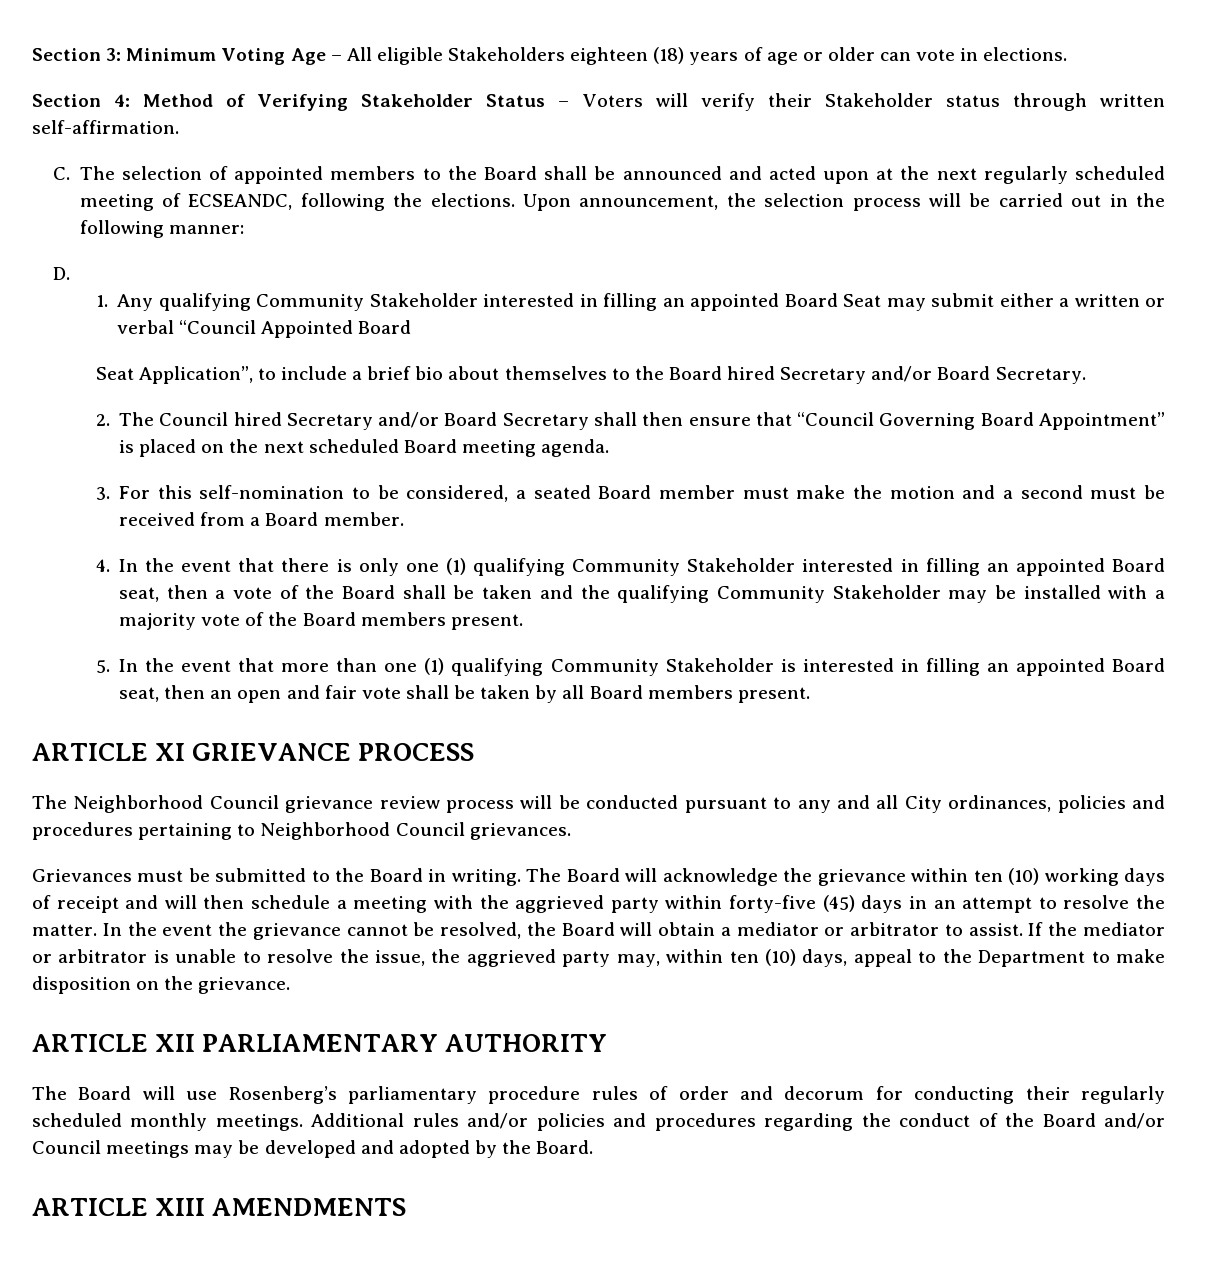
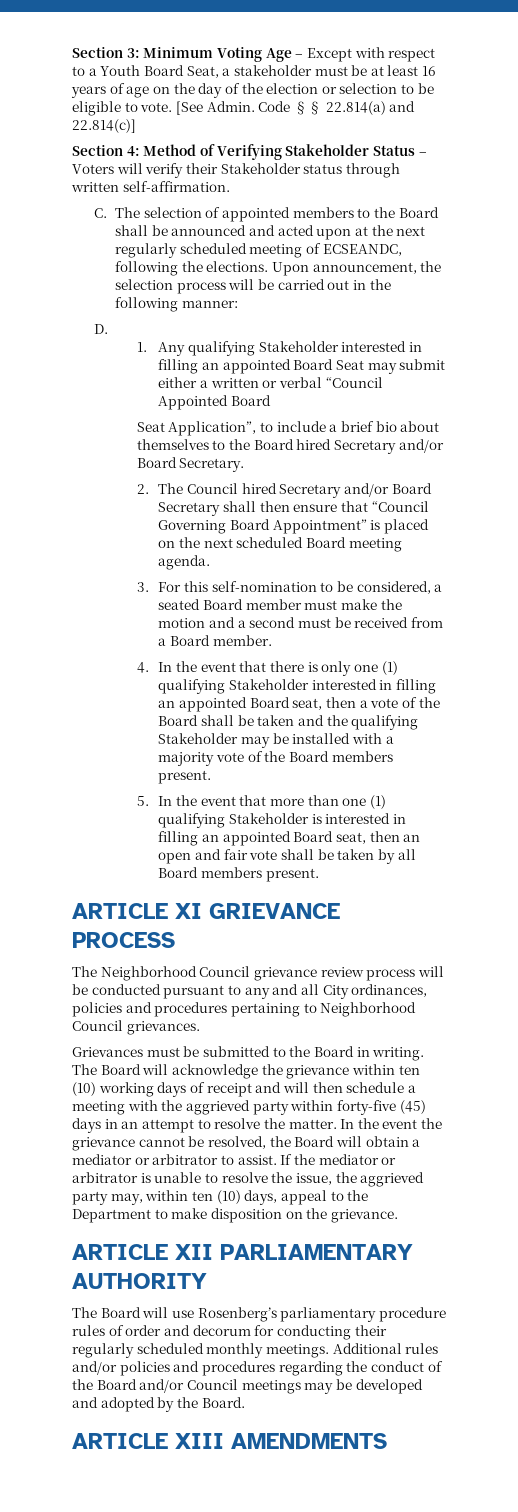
[346,47,1068,65] All eligible Stakeholders eighteen (18) years of age or older can vote in elections. -> [306,47,436,62] [72,65,437,78] [71,83,434,98] [72,101,416,116] [72,119,136,133] Except with respect to a Youth Board Seat, a stakeholder must be at least 16 years of age on the day of the election or selection to be eligible to vote. [See Admin. Code §§ 22.814(a) and 22.814(c)]
[256,294,365,311] Community -> (255, 348) none
[572,559,681,576] Community -> (226, 686) none
[716,586,825,603] Community -> (419, 722) none
[550,659,659,676] Community -> (226, 820) none

